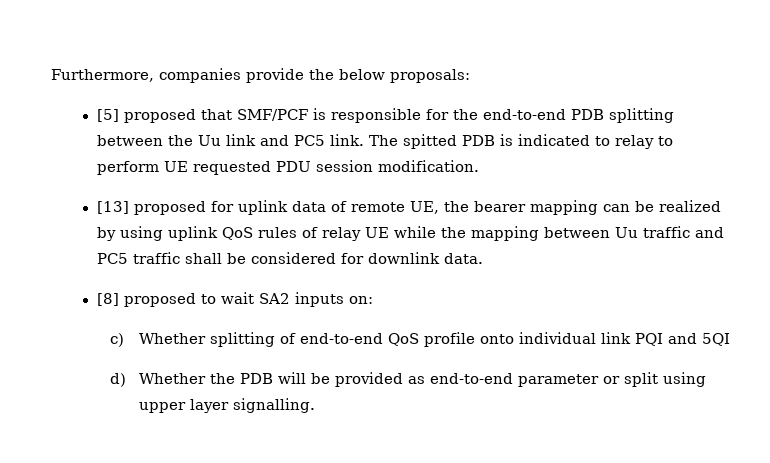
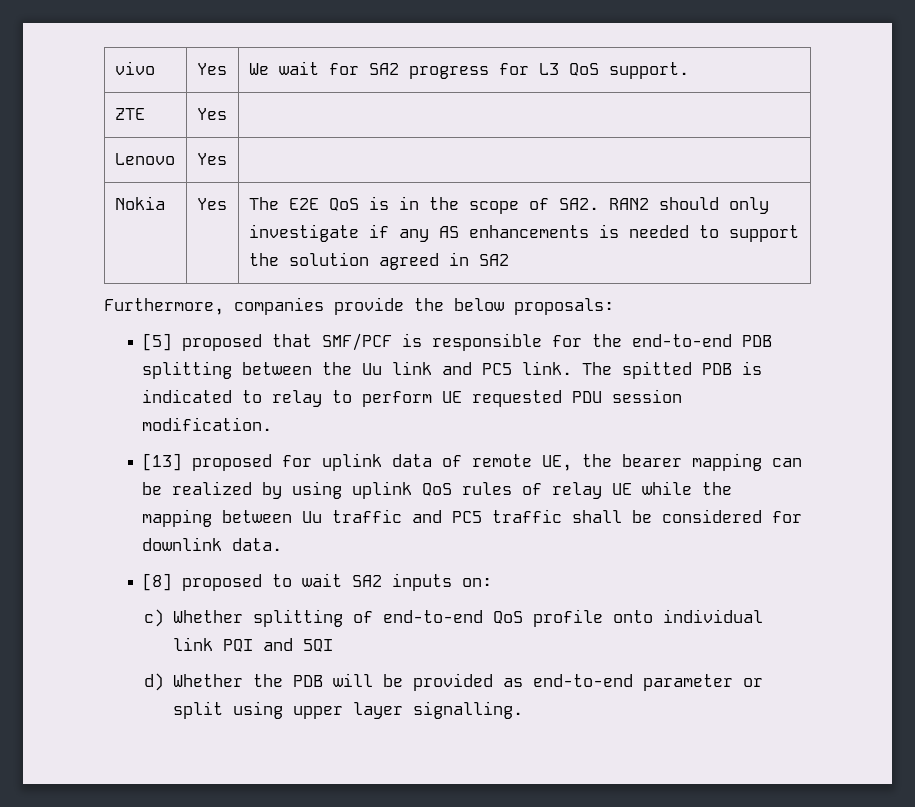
(51, 75) none -> [114,61,155,75] [196,63,227,75] [248,61,689,79] [114,108,145,120] [196,108,227,120] [114,153,175,165] [196,153,227,165] [114,196,165,210] [196,198,227,210] [248,196,769,214] [248,224,799,242] [248,252,509,270] vivo | Yes | We wait for SA2 progress for L3 QoS support. // ZTE | Yes | // Lenovo | Yes | // Nokia | Yes | The E2E QoS is in the scope of SA2. RAN2 should only investigate if any AS enhancements is needed to support the solution agreed in SA2 //

